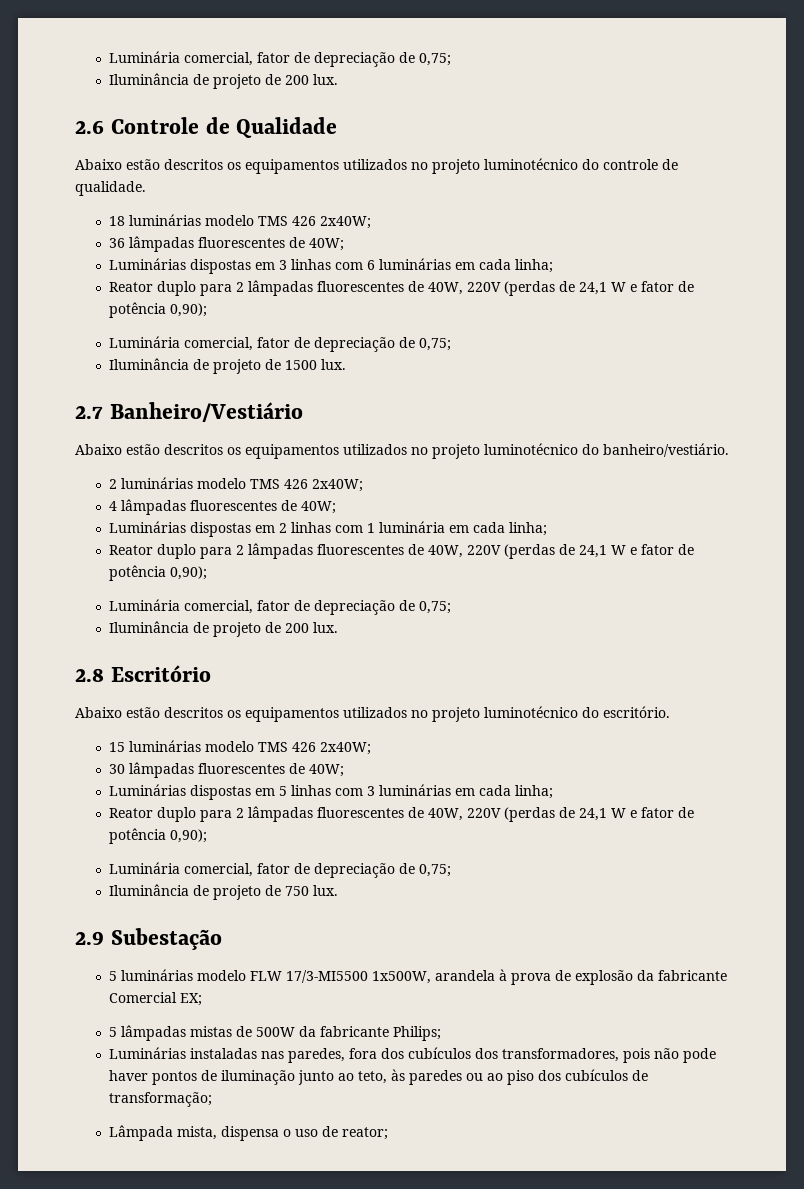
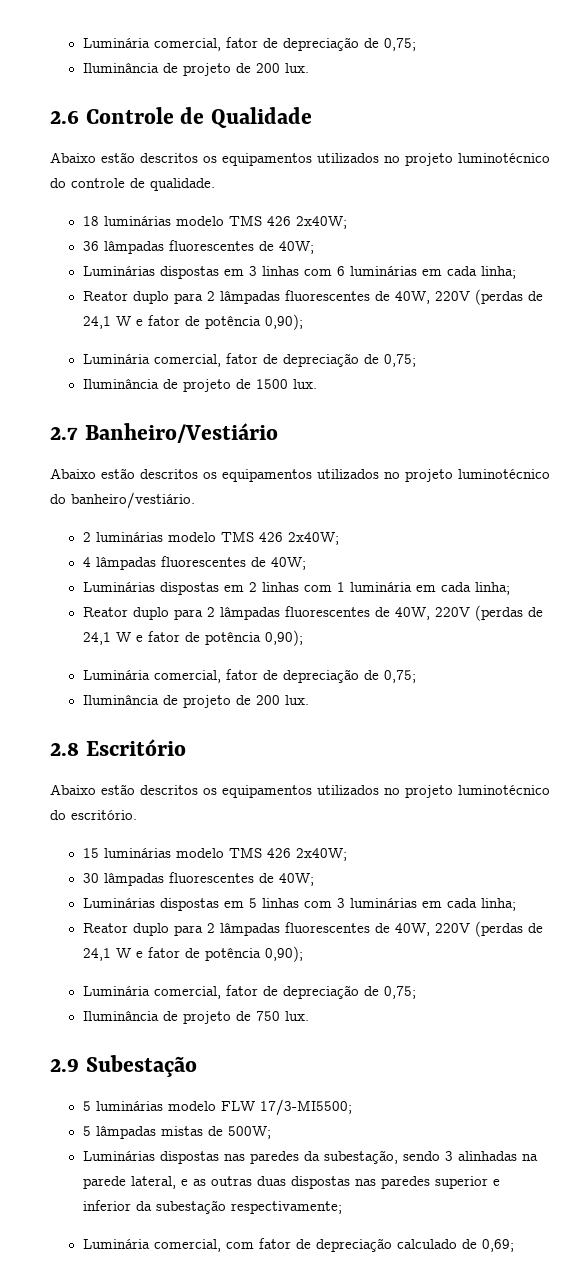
[285,969,727,985] [108,992,202,1006] [108,1025,441,1041] [108,1047,716,1063] [108,1069,648,1085] [108,1092,212,1107] [108,1125,388,1141] 17/3-MI5500 1x500W, arandela à prova de explosão da fabricante Comercial EX; // 5 lâmpadas mistas de 500W da fabricante Philips; // Luminárias instaladas nas paredes, fora dos cubículos dos transformadores, pois não pode haver pontos de iluminação junto ao teto, às paredes ou ao piso dos cubículos de transformação; // Lâmpada mista, dispensa o uso de reator; -> [259,1099,352,1116] [82,1125,271,1139] [82,1150,538,1164] [82,1176,500,1189] [82,1200,342,1214] [82,1238,514,1252] 17/3-MI5500; // 5 lâmpadas mistas de 500W; // Luminárias dispostas nas paredes da subestação, sendo 3 alinhadas na parede lateral, e as outras duas dispostas nas paredes superior e inferior da subestação respectivamente; // Luminária comercial, com fator de depreciação calculado de 0,69;

